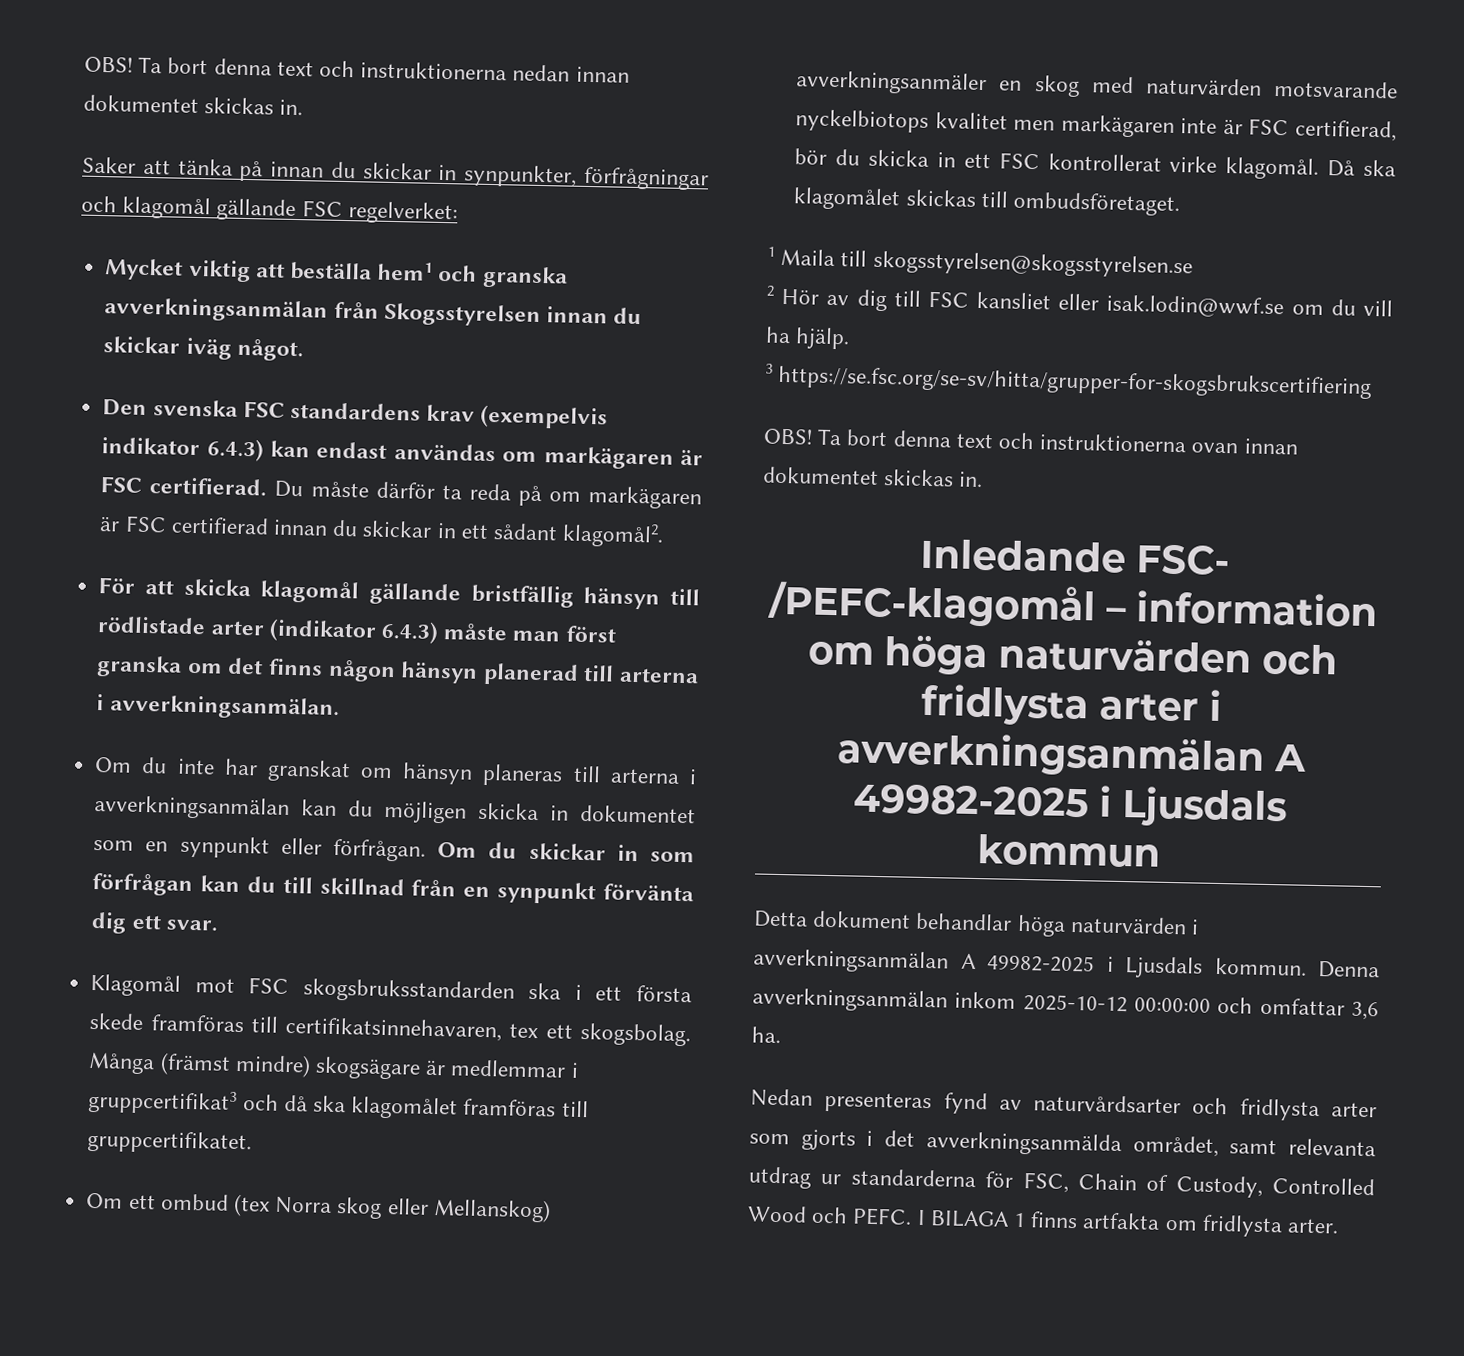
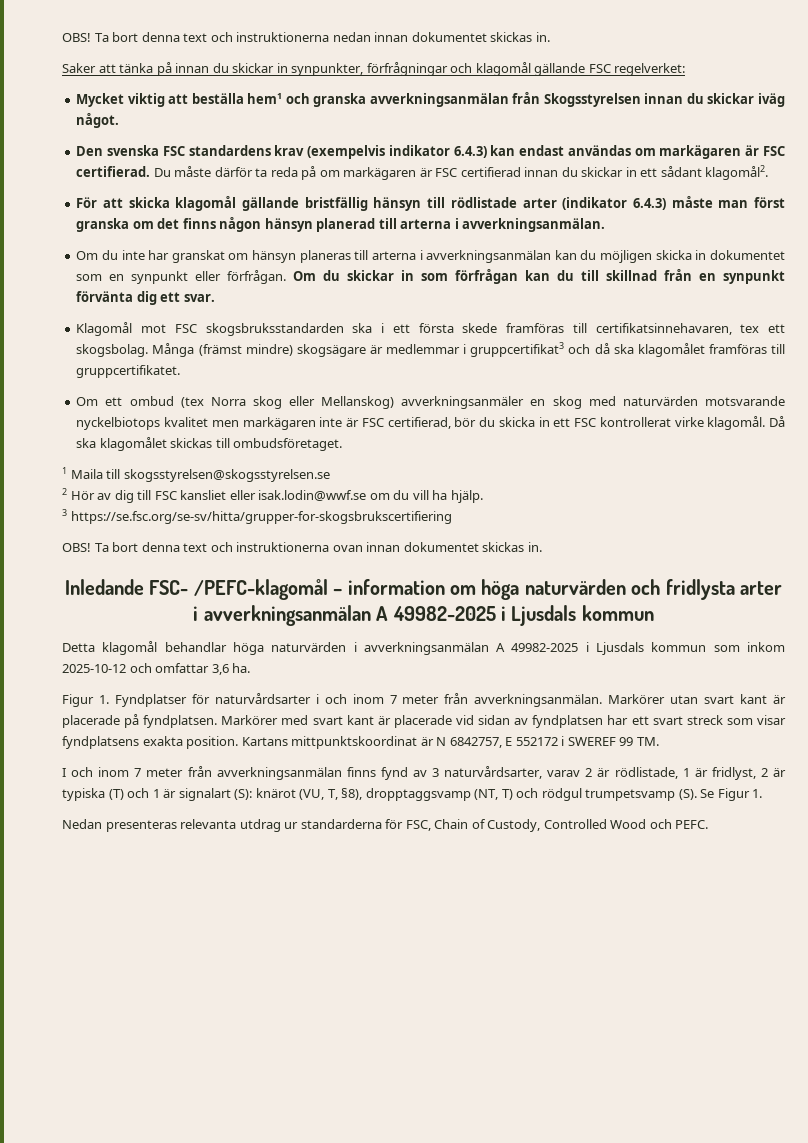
[812,910,912,929] dokument -> [102,641,158,655] klagomål
[1214,957,1380,979] [752,987,948,1013] kommun. Denna avverkningsanmälan -> [651,642,740,652] kommun som
[1134,997,1211,1013] 00:00:00 -> (126, 668) none
[750,1088,1377,1122] [749,1129,1278,1158] Nedan presenteras fynd av naturvårdsarter och fridlysta arter som gjorts i det avverkningsanmälda området, samt -> [62,693,786,707] [62,714,786,728] [62,736,659,749] [62,766,787,780] [62,788,763,801] [62,819,177,832] Figur 1. Fyndplatser för naturvårdsarter i och inom 7 meter från avverkningsanmälan. Markörer utan svart kant är placerade på fyndplatsen. Markörer med svart kant är placerade vid sidan av fyndplatsen har ett svart streck som visar fyndplatsens exakta position. Kartans mittpunktskoordinat är N 6842757, E 552172 i SWEREF 99 TM. // I och inom 7 meter från avverkningsanmälan finns fynd av 3 naturvårdsarter, varav 2 är rödlistade, 1 är fridlyst, 2 är typiska (T) och 1 är signalart (S): knärot (VU, T, §8), dropptaggsvamp (NT, T) och rödgul trumpetsvamp (S). Se Figur 1. // Nedan presenteras
[916,1209,1340,1238] I BILAGA 1 finns artfakta om fridlysta arter. -> (709, 824) none

